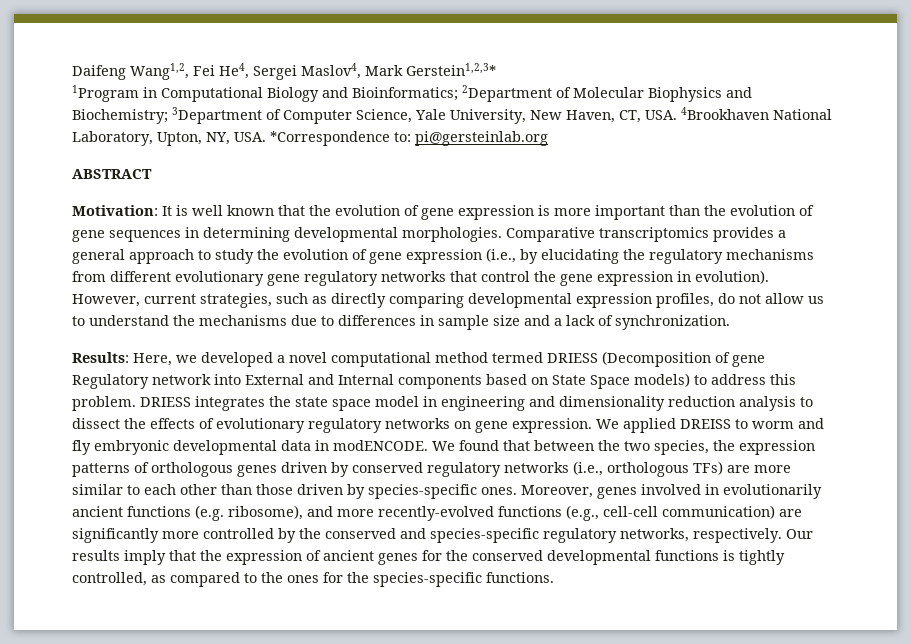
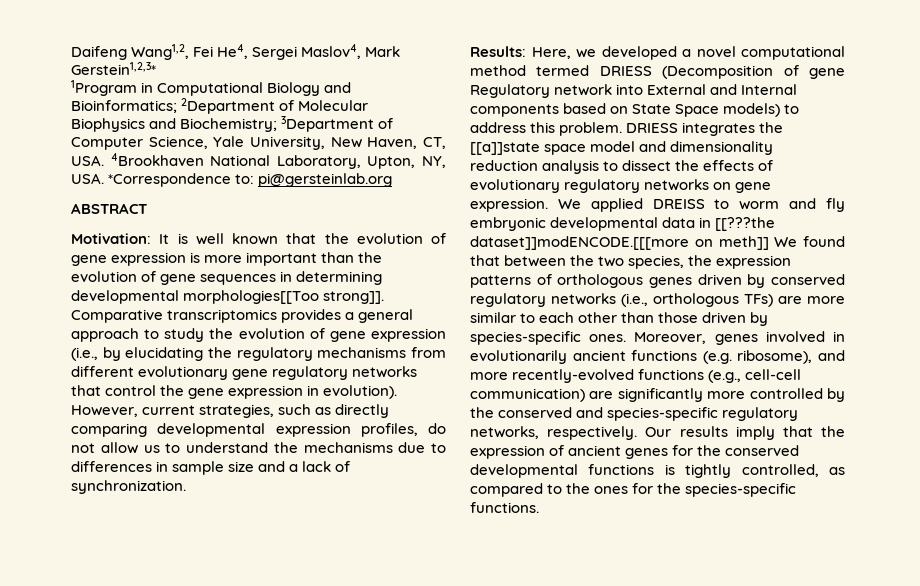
[402,227,502,242] morphologies. -> [183,290,385,304] morphologies[[Too strong]].
[295,397,328,407] state -> [470,142,540,155] [[a]]state
[423,396,525,411] in engineering -> (636, 146) none
[333,440,428,451] modENCODE. -> [715,217,776,231] [470,236,769,250] [[???the dataset]]modENCODE.[[[more on meth]]

